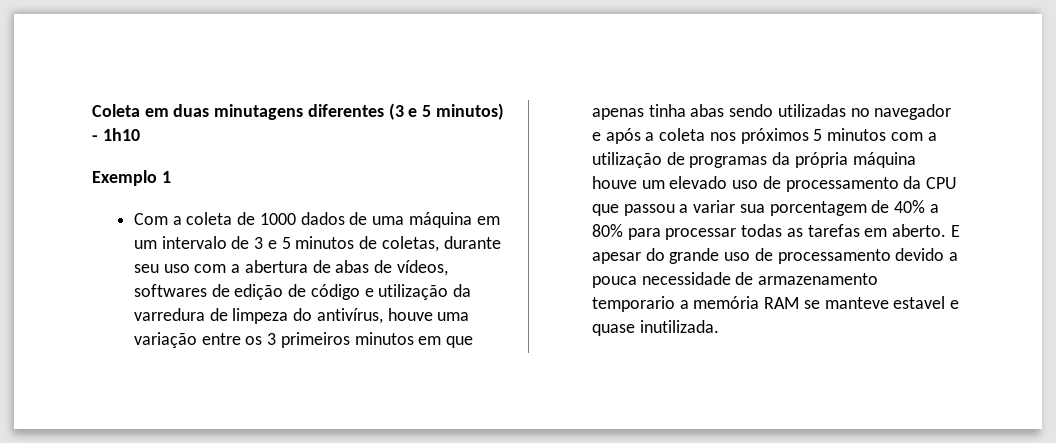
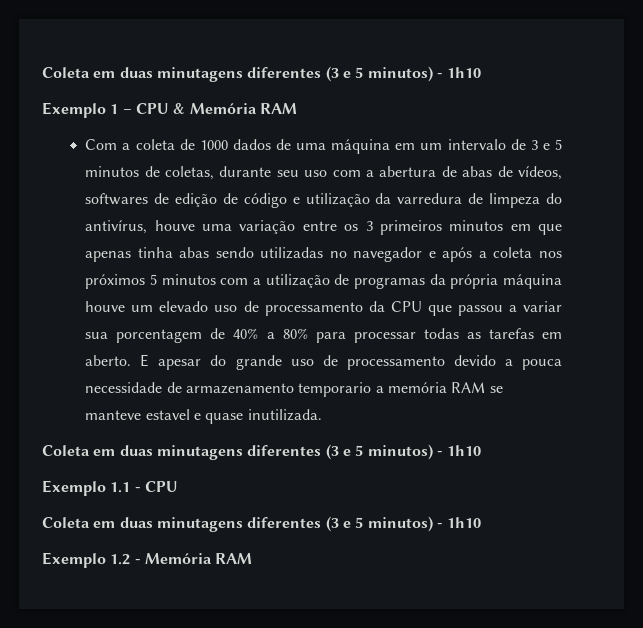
(171, 177) none -> [122,103,297,114] – CPU & Memória RAM
(719, 326) none -> [42,444,482,460] [42,480,178,496] [42,516,482,532] [42,552,253,568] // Coleta em duas minutagens diferentes (3 e 5 minutos) - 1h10 // Exemplo 1.1 - CPU // Coleta em duas minutagens diferentes (3 e 5 minutos) - 1h10 // Exemplo 1.2 - Memória RAM

